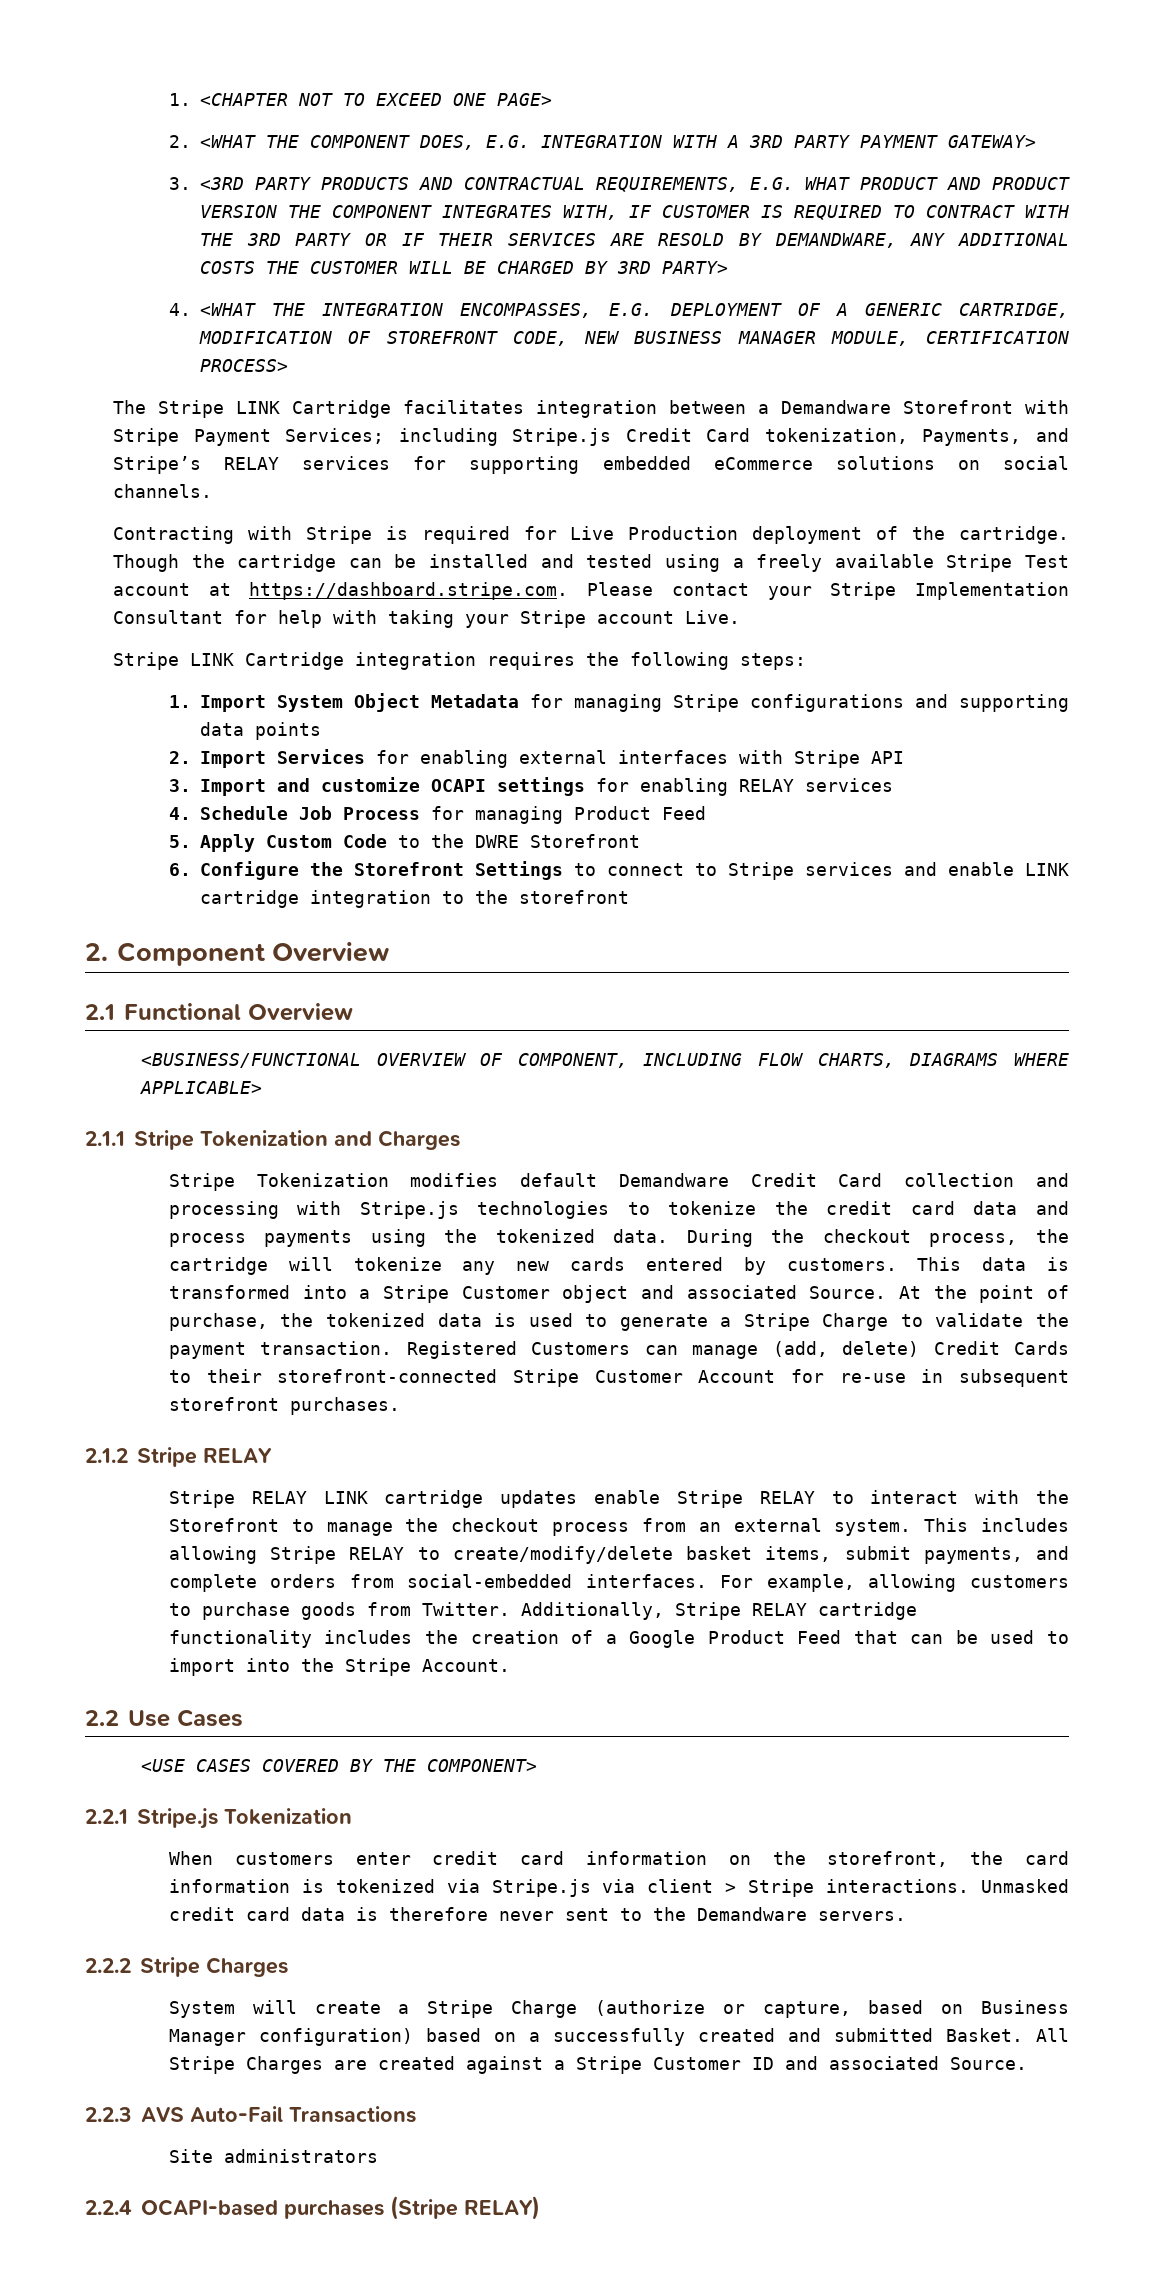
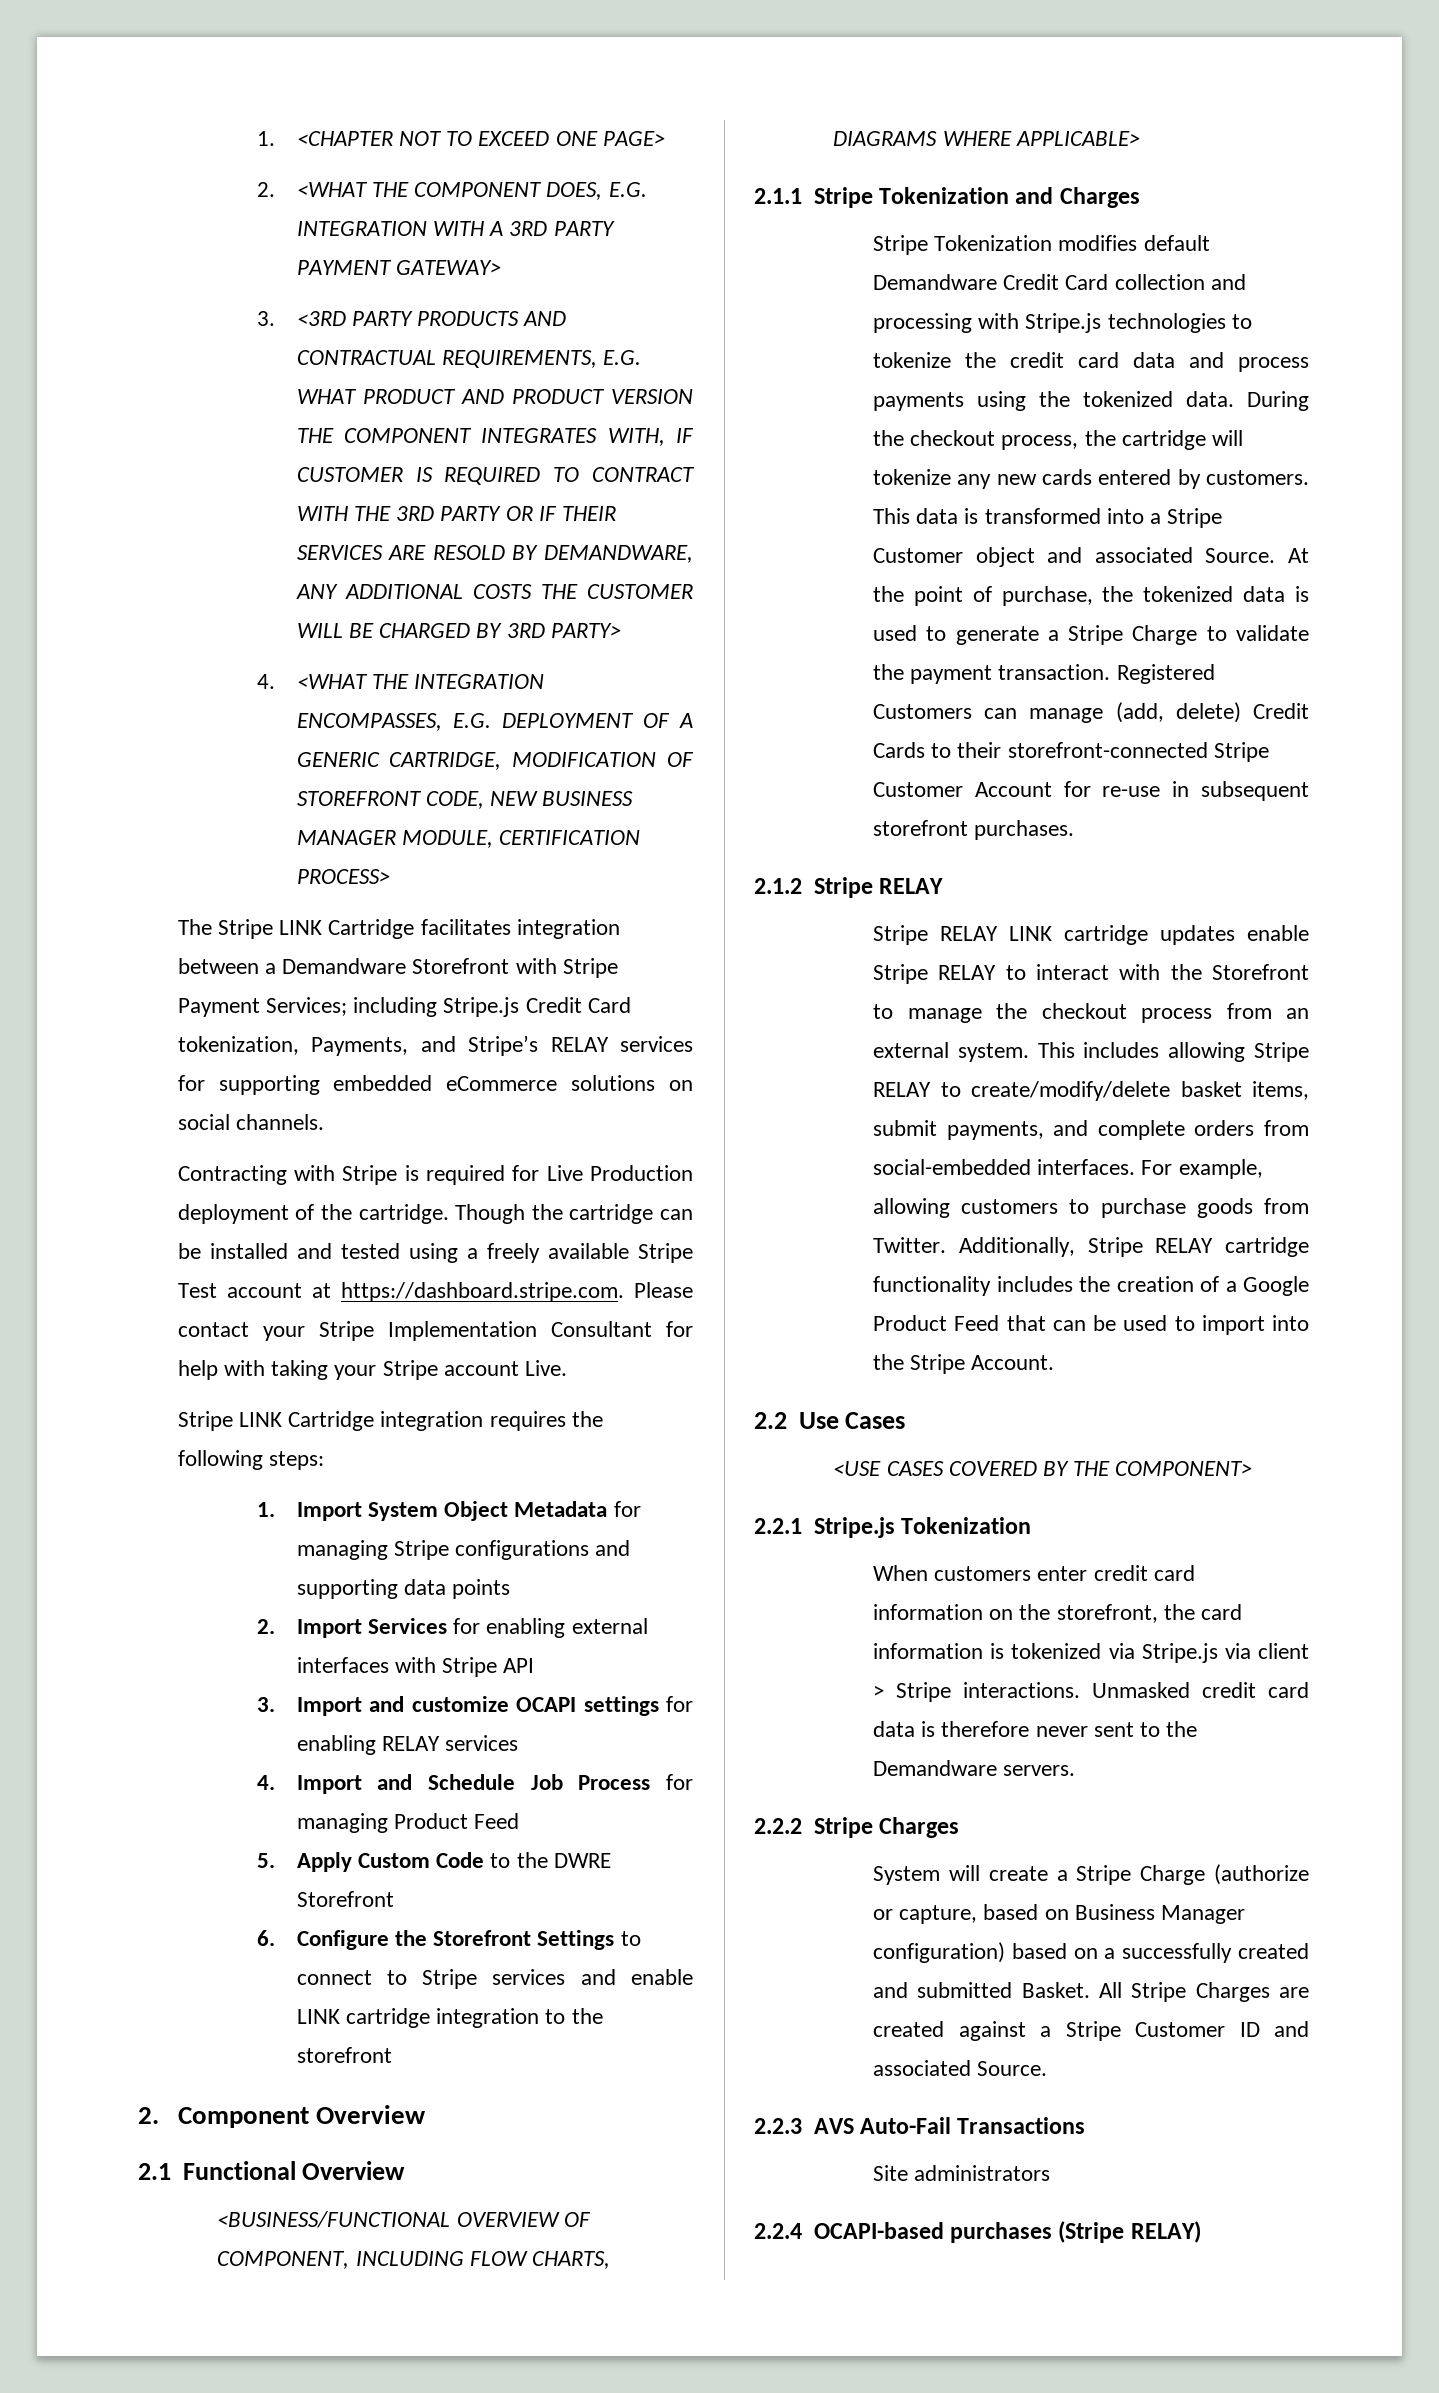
(191, 813) none -> [296,1774,413,1794] Import and

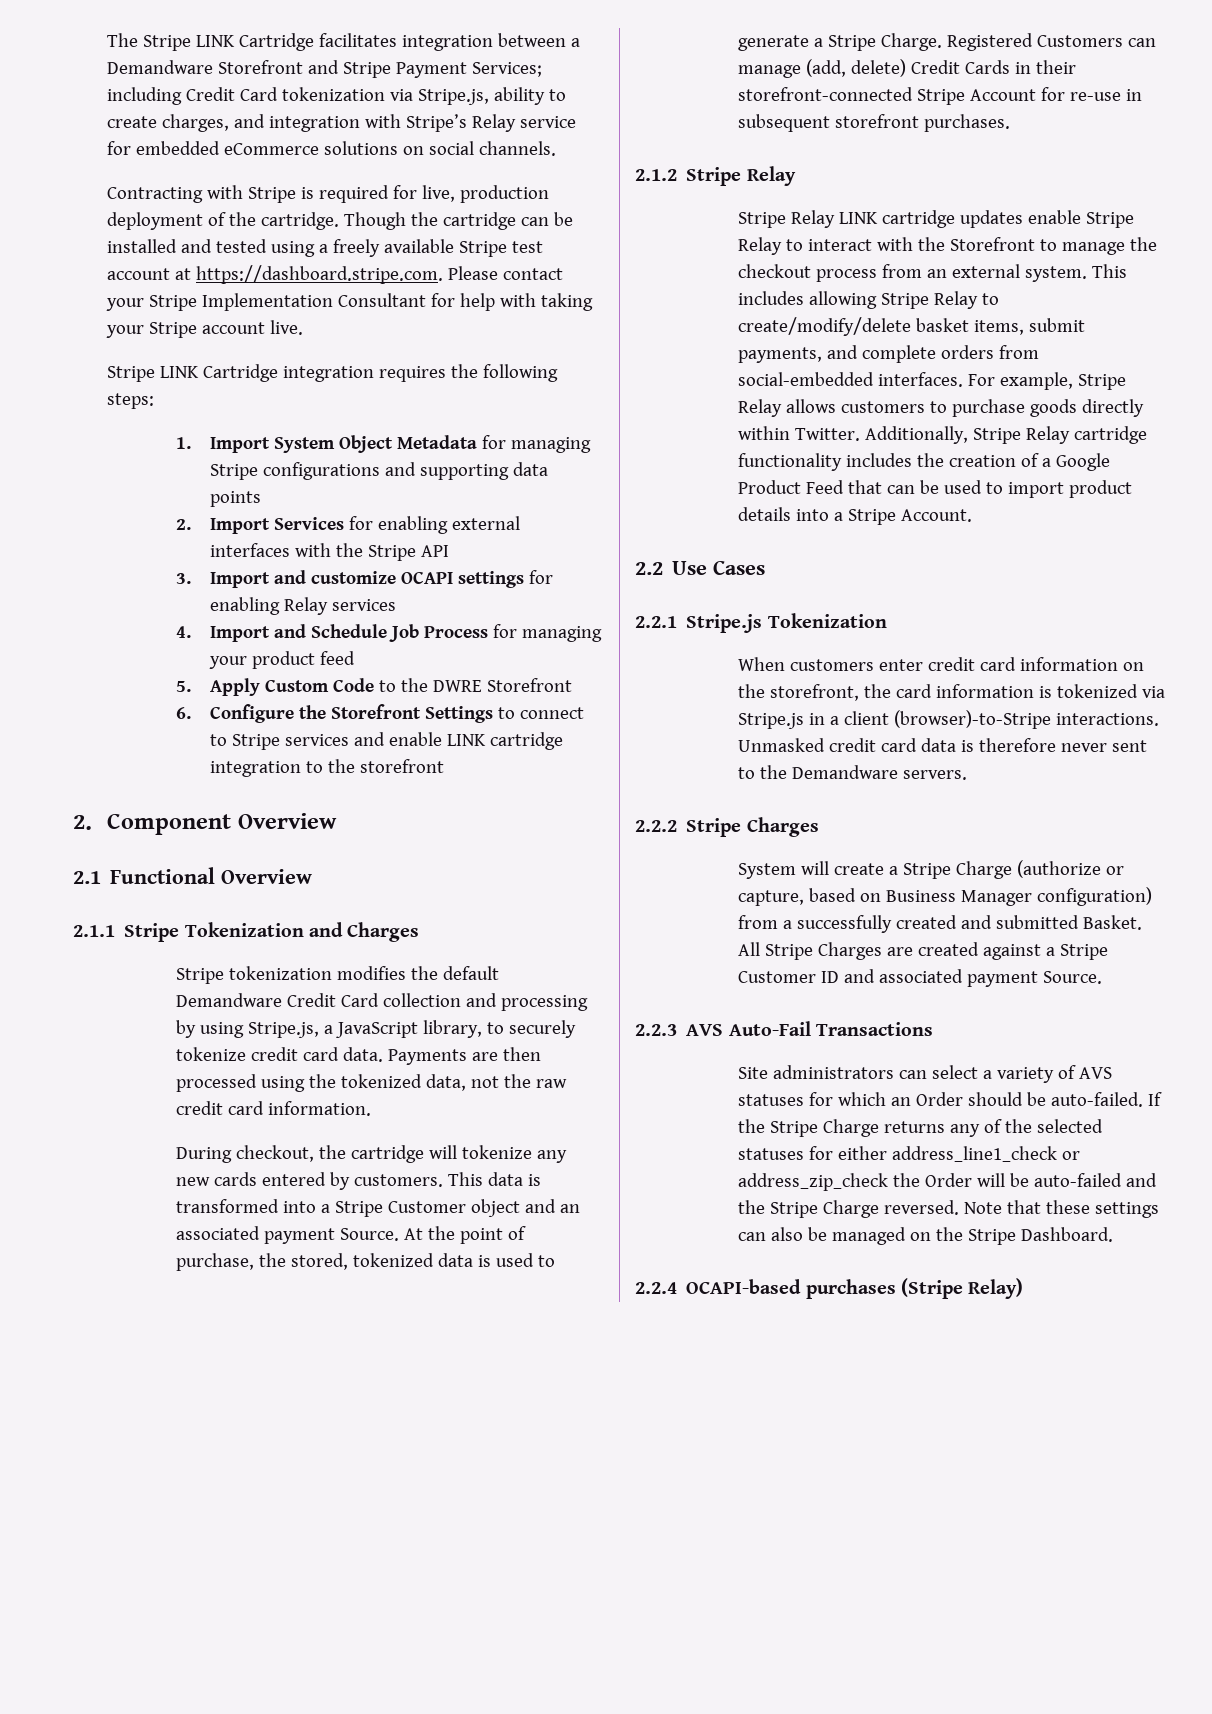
[257,131,665,146] [257,182,647,200] [296,221,615,236] [296,260,501,275] [257,311,567,326] [296,350,642,368] [296,389,693,404] [296,428,694,446] [296,467,695,485] [296,506,616,521] [296,545,693,563] [295,584,693,599] [296,623,621,638] [257,674,545,689] [296,713,694,731] [296,752,694,770] [296,791,634,809] [296,830,641,848] [296,869,390,884] 1. <CHAPTER NOT TO EXCEED ONE PAGE> // 2. <WHAT THE COMPONENT DOES, E.G. INTEGRATION WITH A 3RD PARTY PAYMENT GATEWAY> // 3. <3RD PARTY PRODUCTS AND CONTRACTUAL REQUIREMENTS, E.G. WHAT PRODUCT AND PRODUCT VERSION THE COMPONENT INTEGRATES WITH, IF CUSTOMER IS REQUIRED TO CONTRACT WITH THE 3RD PARTY OR IF THEIR SERVICES ARE RESOLD BY DEMANDWARE, ANY ADDITIONAL COSTS THE CUSTOMER WILL BE CHARGED BY 3RD PARTY> // 4. <WHAT THE INTEGRATION ENCOMPASSES, E.G. DEPLOYMENT OF A GENERIC CARTRIDGE, MODIFICATION OF STOREFRONT CODE, NEW BUSINESS MANAGER MODULE, CERTIFICATION PROCESS> // -> (107, 40) none
[515,958,557,974] with -> [308,60,340,74] and
[443,997,631,1017] [177,1035,693,1056] [177,1075,320,1095] Stripe.js Credit Card tokenization, Payments, and Stripe’s RELAY services for supporting -> [186,87,567,105] [107,114,577,132] [107,141,132,155] Credit Card tokenization via Stripe.js, ability to create charges, and integration with Stripe’s Relay service for
[546,1165,693,1181] Live Production -> [422,185,550,203] live, production
[177,1283,217,1298] Test -> [512,241,544,253] test
[524,1360,567,1376] Live. -> [270,320,304,335] live.
(436, 1665) none -> [336,543,364,557] the
[381,1736,440,1751] RELAY -> [284,597,329,615] Relay
[393,1813,520,1829] Product Feed -> [209,651,356,669] your product feed
[217,2211,591,2228] [217,2251,610,2269] [833,131,1140,146] // <BUSINESS/FUNCTIONAL OVERVIEW OF COMPONENT, INCLUDING FLOW CHARTS, DIAGRAMS WHERE APPLICABLE> -> (313, 876) none
[934,235,1138,251] Tokenization modifies -> [228,966,438,980] tokenization modifies the
[978,313,1252,333] [873,352,1309,372] [873,391,1309,411] [873,430,1079,450] with Stripe.js technologies to tokenize the credit card data and process payments using the tokenized data. During the checkout process, -> [175,1020,576,1038] [175,1047,541,1065] [175,1074,567,1092] [175,1101,371,1116] [175,1145,314,1163] by using Stripe.js, a JavaScript library, to securely tokenize credit card data. Payments are then processed using the tokenized data, not the raw credit card information. // During checkout,
[1094,547,1193,563] associated -> [559,1204,580,1213] [175,1226,335,1244] an associated payment
(1134, 594) none -> [290,1253,348,1270] stored,
[1132,625,1309,645] [873,664,1111,684] Charge to validate the payment transaction. -> [880,33,942,51] Charge.
[931,743,952,758] to -> [1014,62,1031,74] in
[873,782,964,797] Customer -> (965, 97) none
[878,878,943,894] [873,925,999,945] RELAY // Stripe RELAY -> [746,166,796,186] [737,210,835,228] Relay // Stripe Relay
[938,965,997,980] RELAY -> [737,237,782,255] Relay
[873,1082,932,1097] RELAY -> [933,291,978,309] Relay
[873,1198,951,1218] allowing -> [1077,374,1126,390] [737,399,836,417] Stripe Relay allows
[1264,1198,1309,1214] from -> [1081,399,1144,417] [737,426,790,440] directly within
[1155,1238,1214,1253] RELAY -> [1025,426,1070,444] Relay
[1272,1315,1309,1331] [873,1354,905,1370] into the -> [1068,480,1132,498] [737,507,843,521] product details into a
[833,1461,1253,1476] // <USE CASES COVERED BY THE COMPONENT> -> (766, 567) none
[1224,1643,1309,1659] [873,1682,952,1702] via client > Stripe -> [808,710,1051,729] in a client (browser)-to-Stripe
[1011,1943,1098,1959] based on -> [737,915,778,929] from
(972, 2068) none -> [966,971,1038,987] payment
(1051, 2173) none -> [898,1065,1112,1083] [737,1092,1162,1107] [737,1119,1103,1137] [737,1146,1080,1162] [737,1173,1157,1191] [737,1200,1159,1218] [737,1227,1113,1245] can select a variety of AVS statuses for which an Order should be auto-failed. If the Stripe Charge returns any of the selected statuses for either address_line1_check or address_zip_check the Order will be auto-failed and the Stripe Charge reversed. Note that these settings can also be managed on the Stripe Dashboard.
[1130,2221,1201,2243] RELAY) -> [968,1278,1024,1299] Relay)

